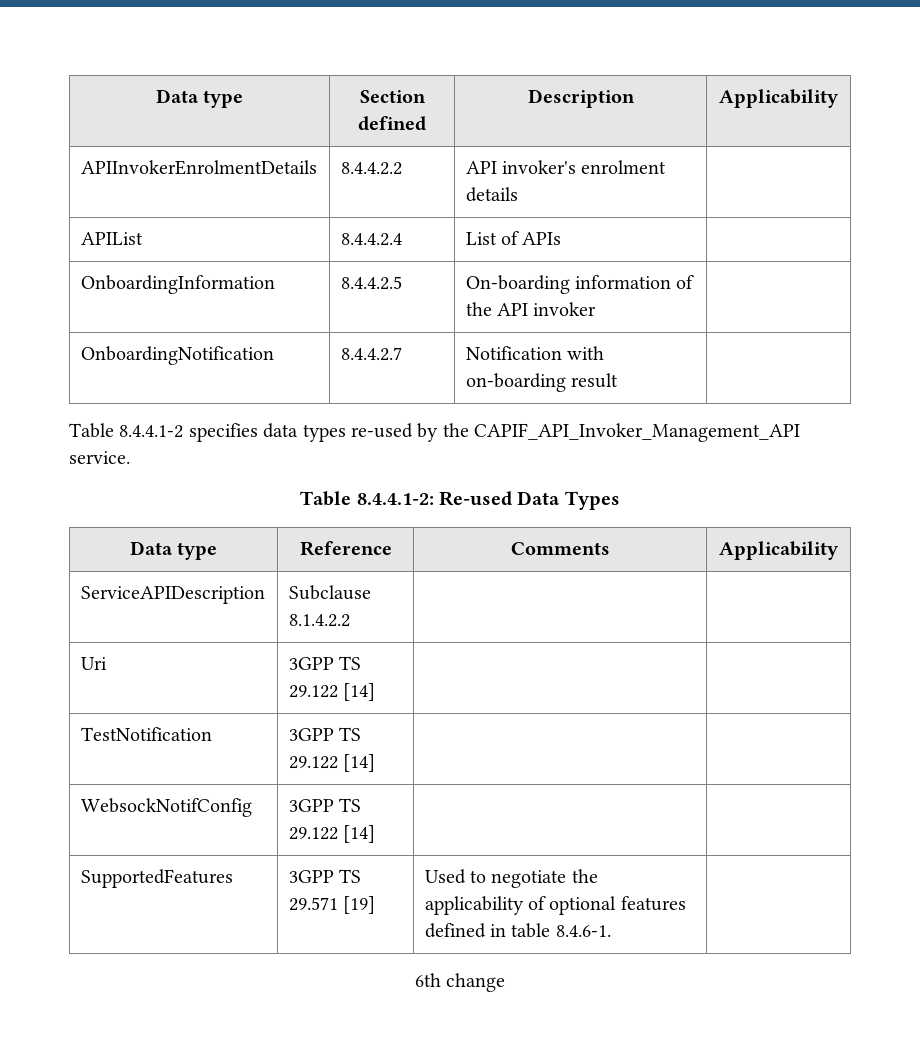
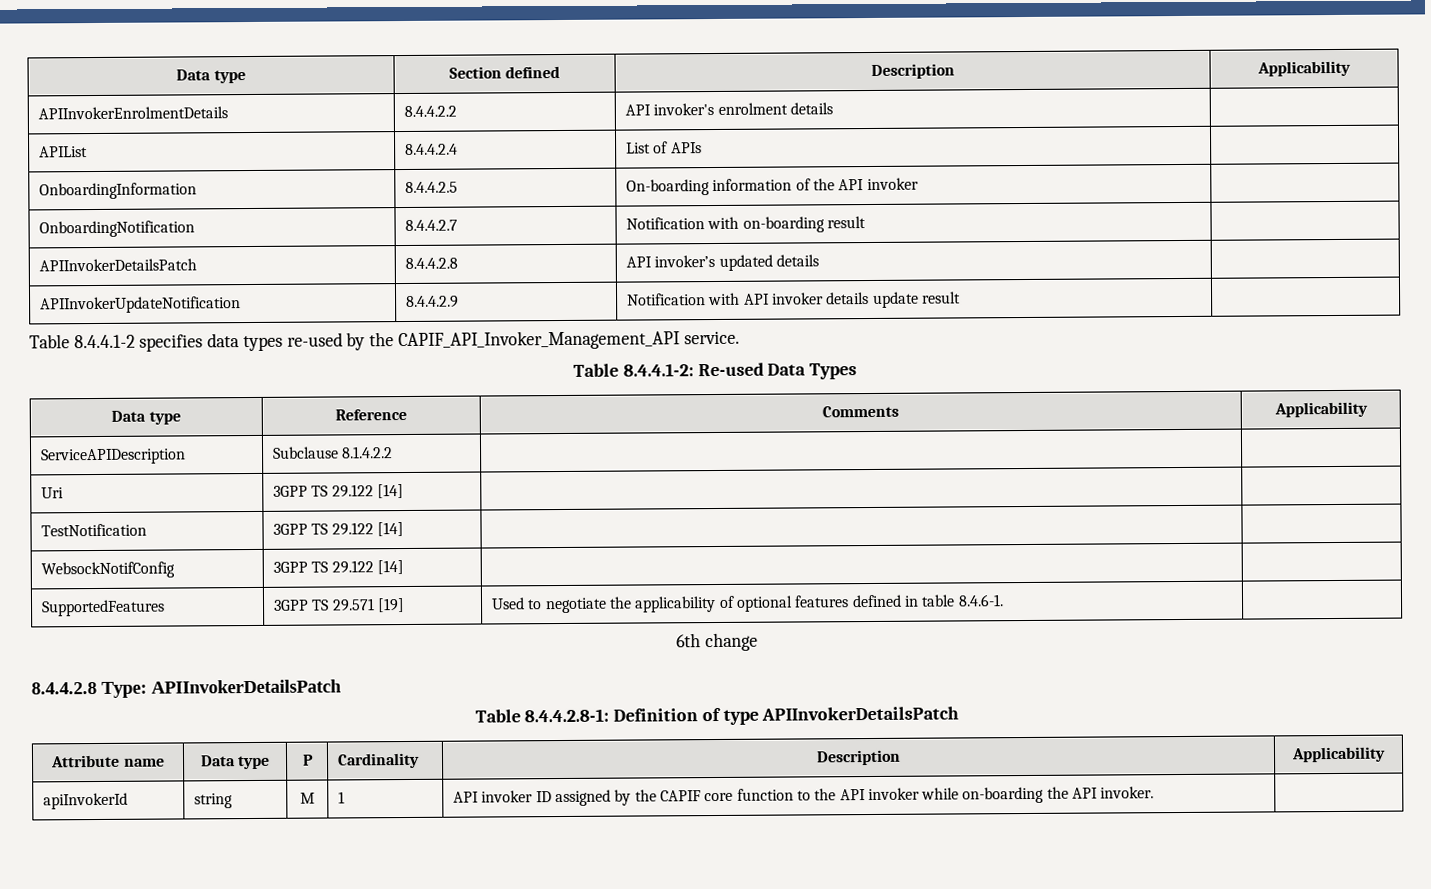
(619, 380) none -> [38,258,197,272] [404,257,458,270] [625,254,819,271] [39,296,241,314] [405,295,459,309] [626,291,961,308] // APIInvokerDetailsPatch | 8.4.4.2.8 | API invoker’s updated details | // APIInvokerUpdateNotification | 8.4.4.2.9 | Notification with API invoker details update result |
(506, 982) none -> [31,679,342,698] [474,706,960,725] [50,754,165,768] [199,755,271,770] [301,754,314,766] [336,752,420,769] [816,749,901,766] [1291,746,1386,763] [42,792,128,810] [193,793,233,809] [300,792,315,804] [337,791,345,804] [452,786,1155,807] // 8.4.4.2.8 Type: APIInvokerDetailsPatch // Table 8.4.4.2.8-1: Definition of type APIInvokerDetailsPatch // Attribute name | Data type | P | Cardinality | Description | Applicability // apiInvokerId | string | M | 1 | API invoker ID assigned by the CAPIF core function to the API invoker while on-boarding the API invoker. |

